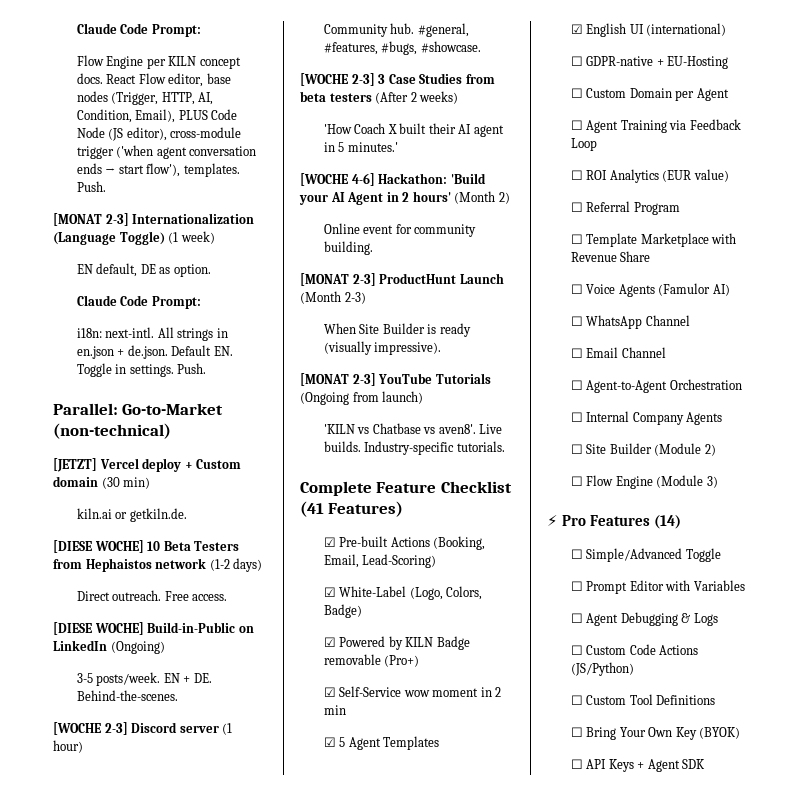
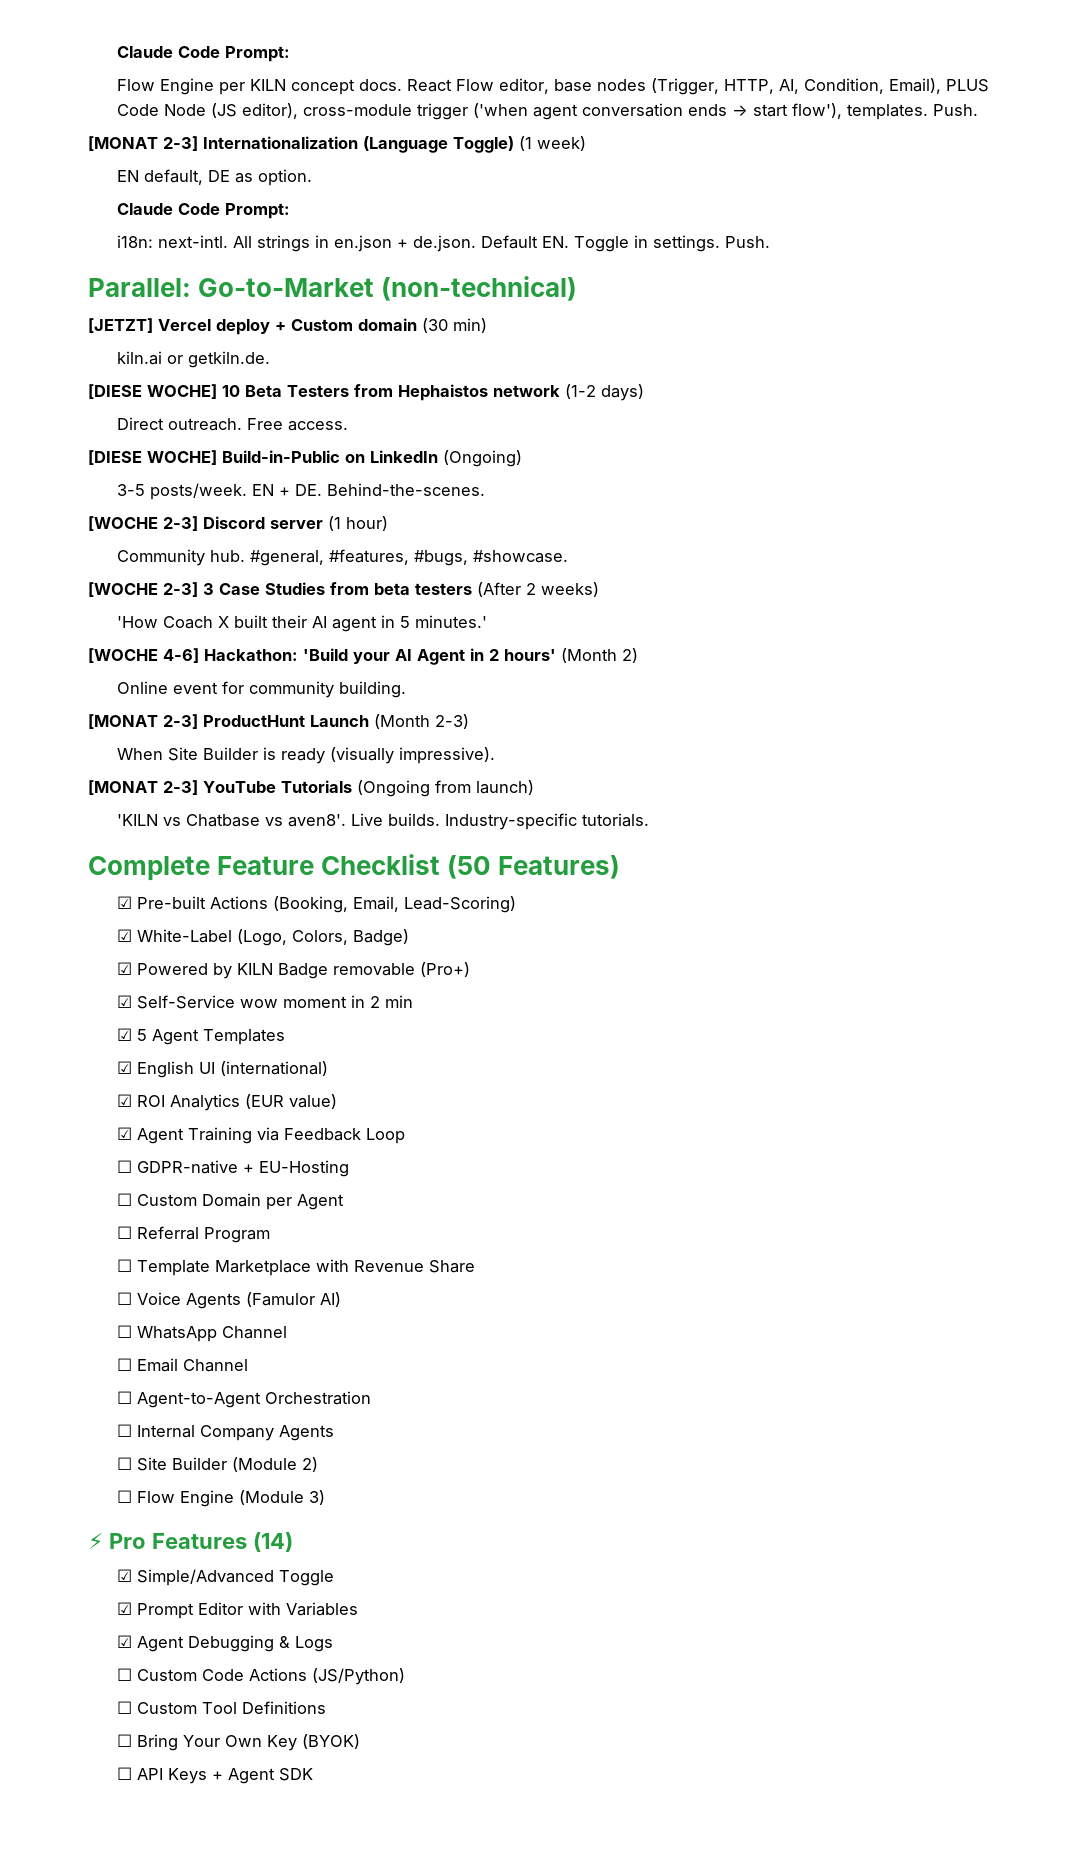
[300,501,324,517] (41 -> [447,855,492,879] (50
(727, 29) none -> [116,1094,337,1111] [116,1127,405,1144] // ☑ ROI Analytics (EUR value) // ☑ Agent Training via Feedback Loop
[570,119,741,133] [570,138,597,151] [570,169,729,183] // ☐ Agent Training via Feedback Loop // ☐ ROI Analytics (EUR value) -> (344, 1202) none
[570,549,583,559] ☐ -> [116,1569,132,1582] ☑
[570,581,583,591] ☐ -> [116,1602,132,1615] ☑
[570,613,583,623] ☐ -> [116,1635,132,1648] ☑

